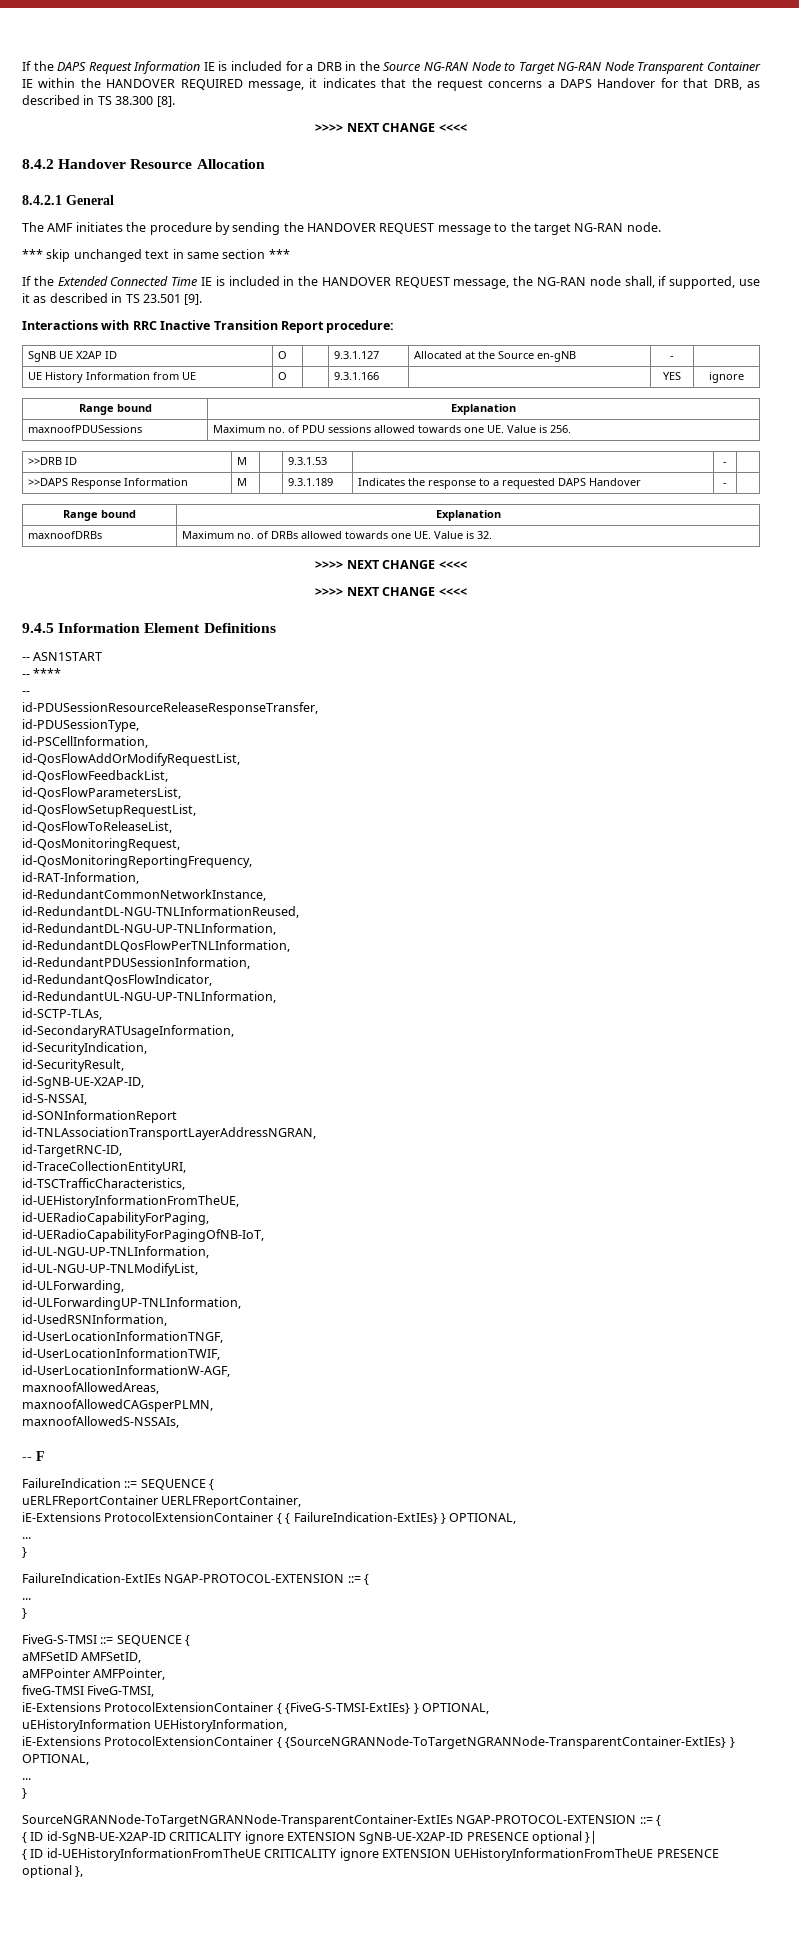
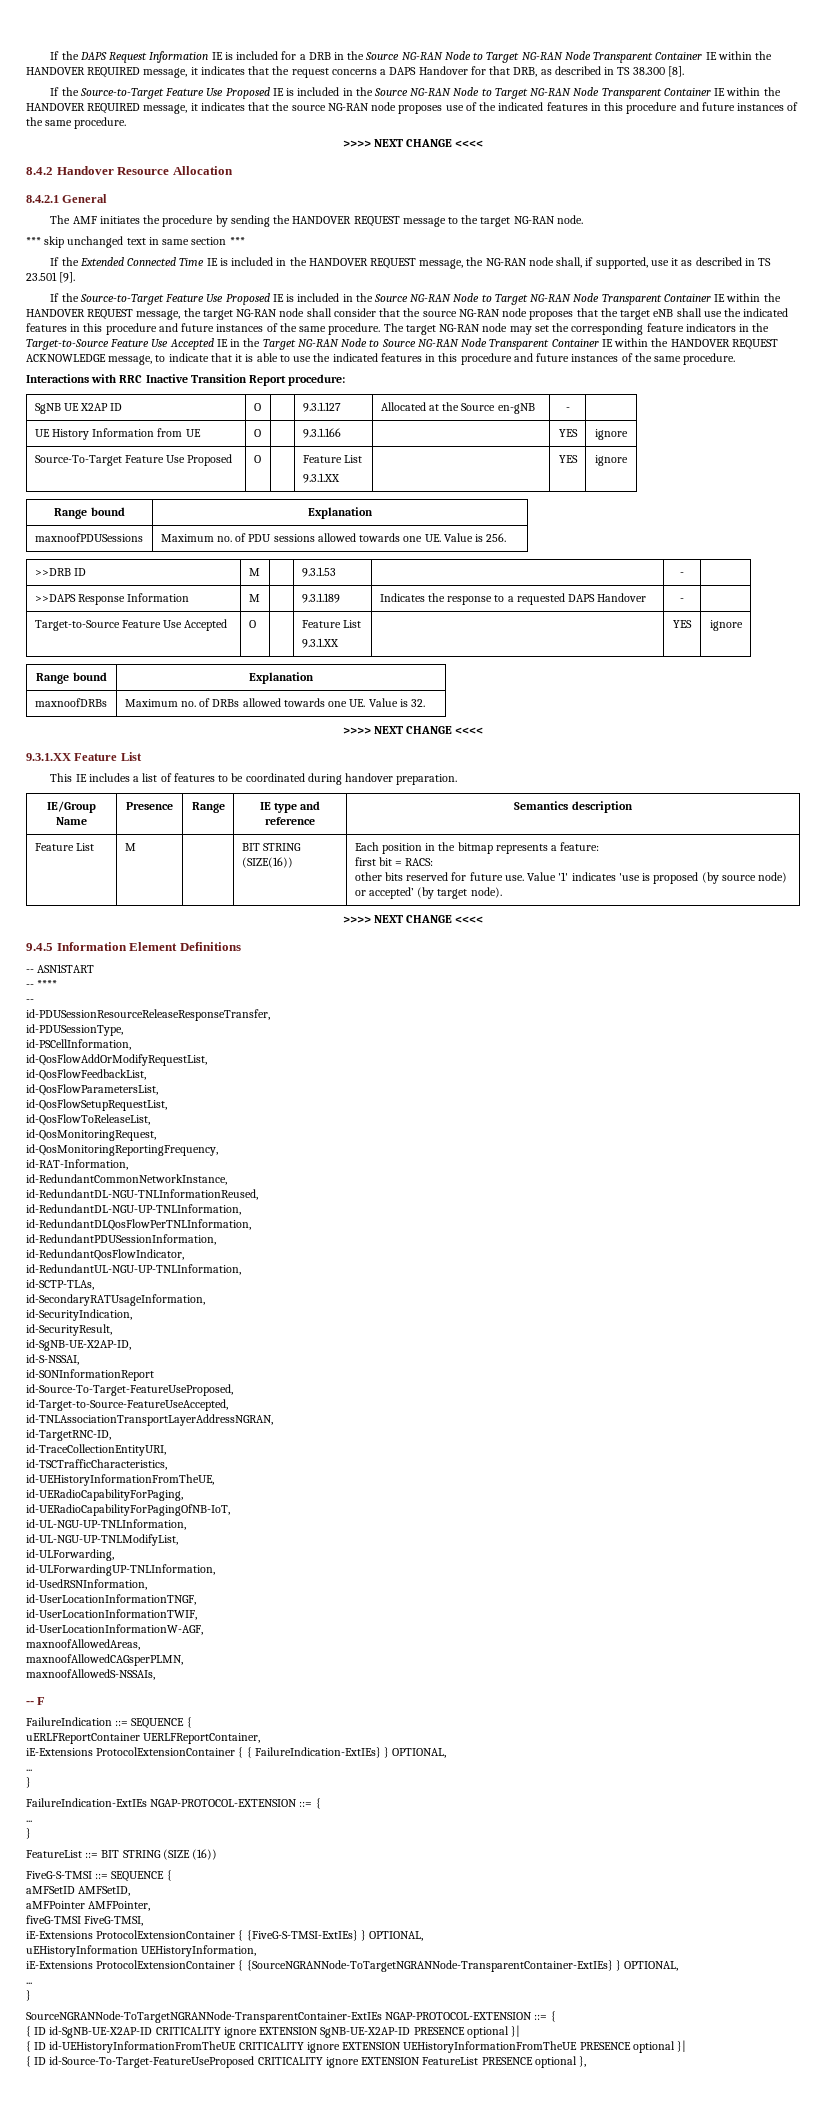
(175, 101) none -> [50,87,781,99] [26,102,799,114] [26,117,127,129] // If the Source-to-Target Feature Use Proposed IE is included in the Source NG-RAN Node to Target NG-RAN Node Transparent Container IE within the HANDOVER REQUIRED message, it indicates that the source NG-RAN node proposes use of the indicated features in this procedure and future instances of the same procedure.
(203, 299) none -> [50,293,781,305] [26,308,789,320] [26,323,770,335] [26,338,778,350] [26,353,736,365] // If the Source-to-Target Feature Use Proposed IE is included in the Source NG-RAN Node to Target NG-RAN Node Transparent Container IE within the HANDOVER REQUEST message, the target NG-RAN node shall consider that the source NG-RAN node proposes that the target eNB shall use the indicated features in this procedure and future instances of the same procedure. The target NG-RAN node may set the corresponding feature indicators in the Target-to-Source Feature Use Accepted IE in the Target NG-RAN Node to Source NG-RAN Node Transparent Container IE within the HANDOVER REQUEST ACKNOWLEDGE message, to indicate that it is able to use the indicated features in this procedure and future instances of the same procedure.
(744, 377) none -> [34,454,233,466] [253,455,261,463] [302,455,362,463] [302,473,340,483] [558,455,578,463] [595,455,628,466] // Source-To-Target Feature Use Proposed | O | | Feature List // 9.3.1.XX | | YES | ignore
(727, 484) none -> [34,619,228,631] [248,620,256,628] [301,620,361,628] [301,638,339,648] [673,620,692,628] [709,620,743,631] // Target-to-Source Feature Use Accepted | O | | Feature List // 9.3.1.XX | | YES | ignore
(467, 565) none -> [26,752,142,761] [50,773,458,785] [47,801,96,813] [56,817,87,825] [126,802,173,810] [191,802,225,813] [259,801,321,813] [265,817,315,825] [514,801,633,813] [34,843,94,851] [124,843,136,851] [241,843,301,851] [241,857,293,868] [354,842,600,854] [354,857,434,866] [354,872,788,884] [354,887,502,899] // 9.3.1.XX Feature List // This IE includes a list of features to be coordinated during handover preparation. // IE/Group Name | Presence | Range | IE type and reference | Semantics description // Feature List | M | | BIT STRING (SIZE(16)) | Each position in the bitmap represents a feature: // first bit = RACS: // other bits reserved for future use. Value '1' indicates 'use is proposed (by source node) or accepted’ (by target node).
(177, 1116) none -> [26,1384,233,1396] [26,1399,228,1411] // id-Source-To-Target-FeatureUseProposed, // id-Target-to-Source-FeatureUseAccepted,
(27, 1613) none -> [26,1849,218,1860] // FeatureList ::= BIT STRING (SIZE (16))
(72, 1871) none -> [677,2040,687,2052] [26,2056,577,2068] }| // { ID id-Source-To-Target-FeatureUseProposed CRITICALITY ignore EXTENSION FeatureList PRESENCE optional

